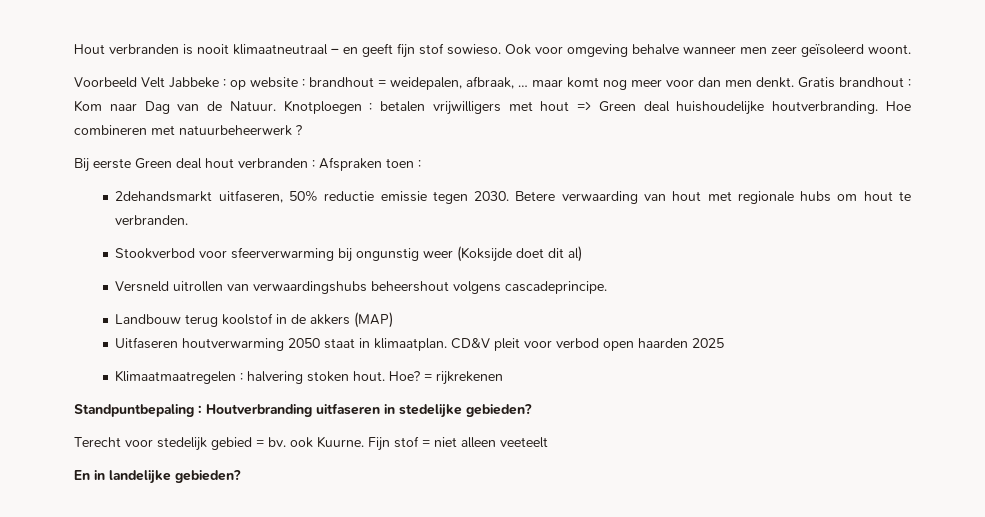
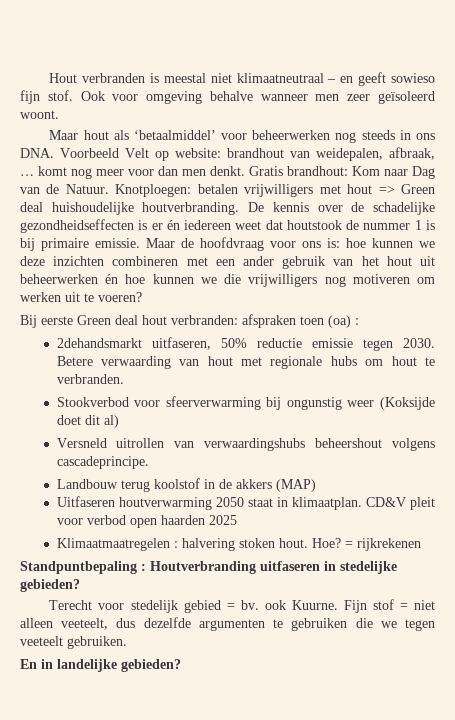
[197,44,229,54] nooit -> [163,73,232,83] meestal niet
[397,43,501,58] fijn stof sowieso. -> [391,73,435,83] [20,90,73,104] sowieso fijn stof.
[74,77,386,90] Voorbeeld Velt Jabbeke : op website : brandhout = -> [49,130,435,143] [20,148,310,161] Maar hout als ‘betaalmiddel’ voor beheerwerken nog steeds in ons DNA. Voorbeeld Velt op website: brandhout van
[532,79,563,87] maar -> (34, 175) none
[839,77,911,87] brandhout : -> [287,166,348,176] brandhout:
[283,100,373,114] Knotploegen : -> [115,184,192,197] Knotploegen:
[885,101,911,111] [74,125,302,136] Hoe combineren met natuurbeheerwerk ? -> [248,202,436,215] [20,219,435,233] [20,237,435,251] [20,256,435,269] [20,274,436,287] [20,292,142,302] De kennis over de schadelijke gezondheidseffecten is er én iedereen weet dat houtstook de nummer 1 is bij primaire emissie. Maar de hoofdvraag voor ons is: hoe kunnen we deze inzichten combineren met een ander gebruik van het hout uit beheerwerken én hoe kunnen we die vrijwilligers nog motiveren om werken uit te voeren?
[238,157,414,171] verbranden : Afspraken toen -> [171,314,351,328] verbranden: afspraken toen (oa)
(496, 442) none -> [61,617,436,631] veeteelt, dus dezelfde argumenten te gebruiken die we tegen
(548, 442) none -> [67,636,127,649] gebruiken.

